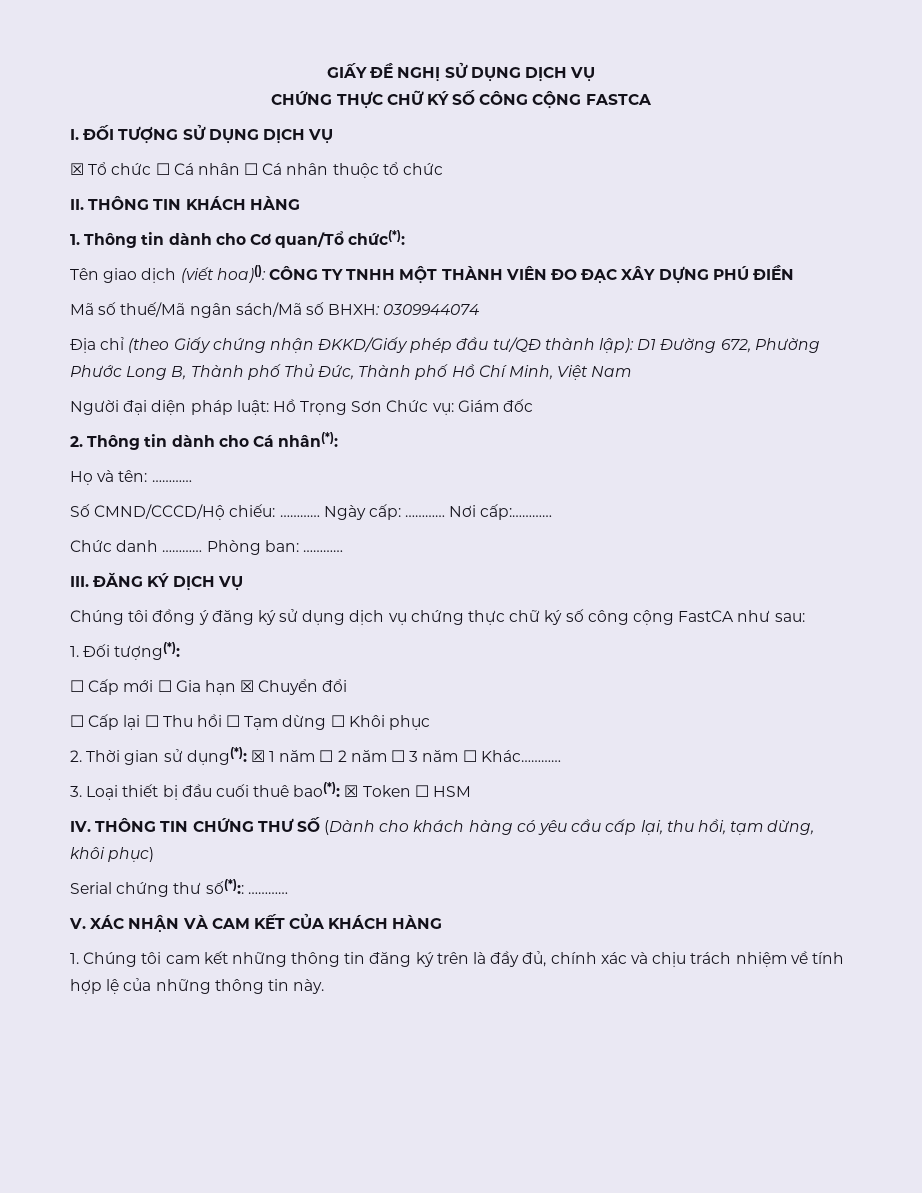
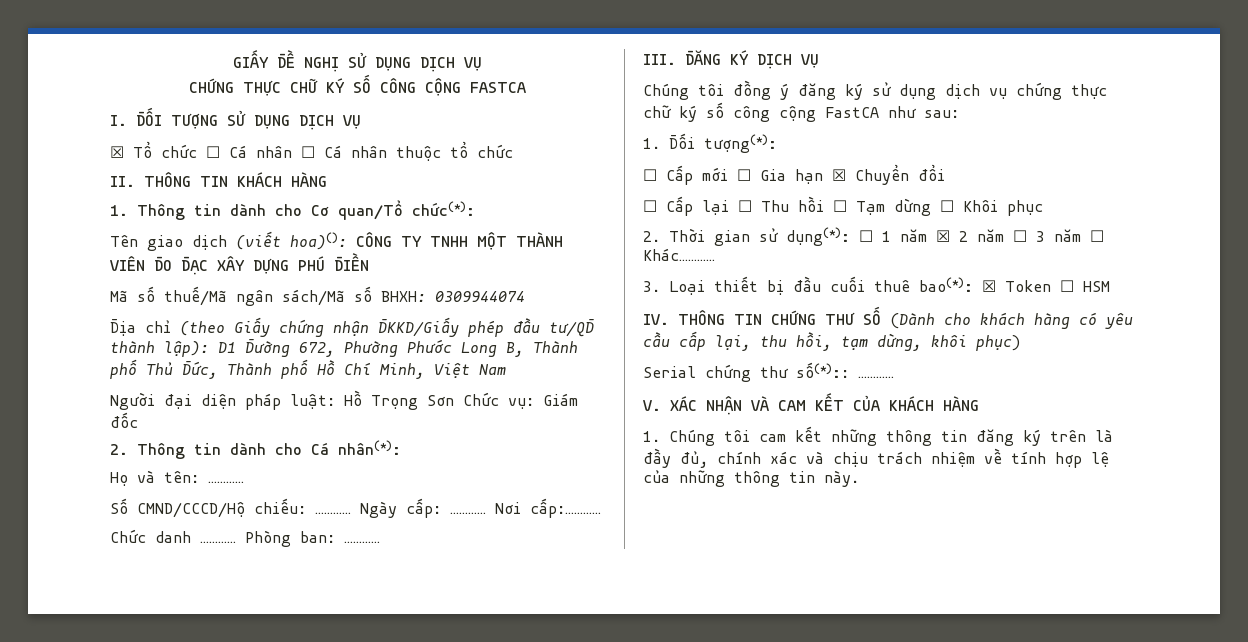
[250,750,265,762] ☒ -> [859,230,873,242] ☐
[319,750,334,762] ☐ -> [936,230,950,242] ☒

